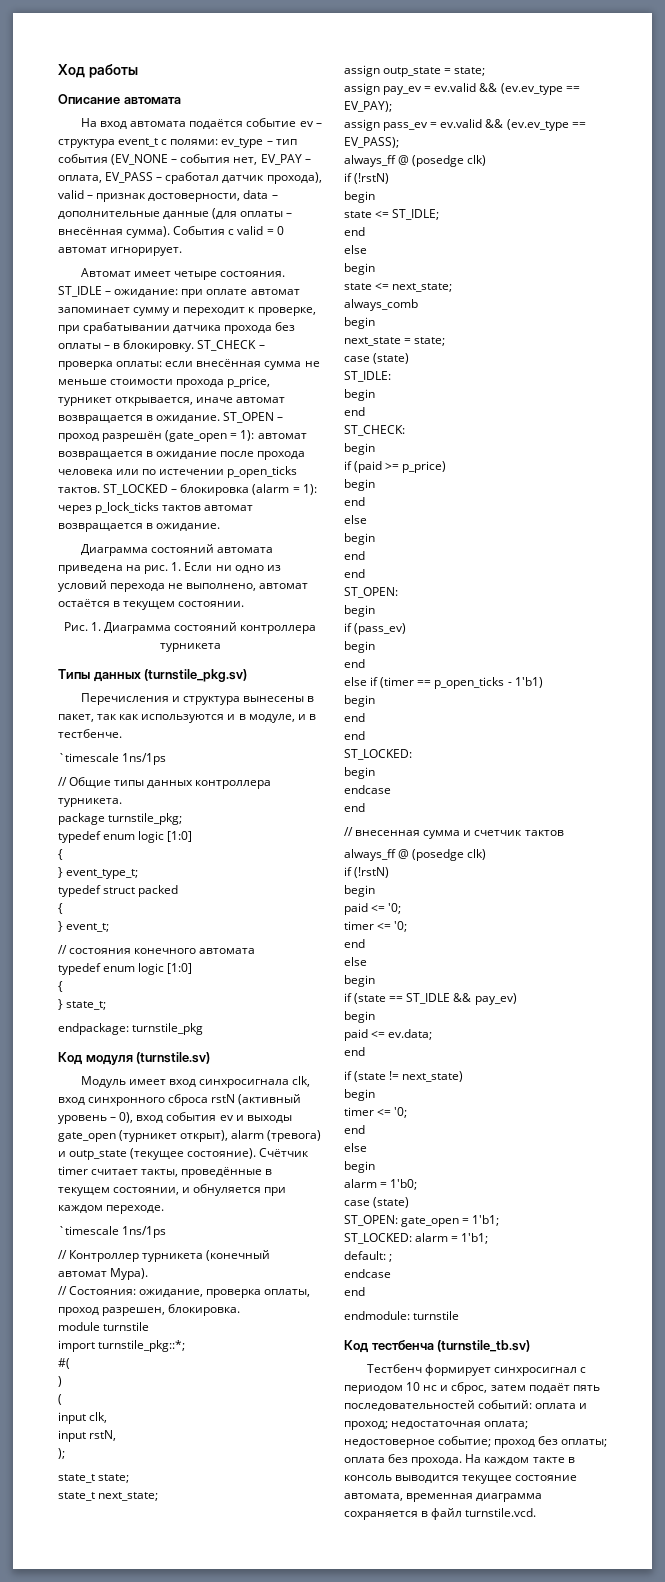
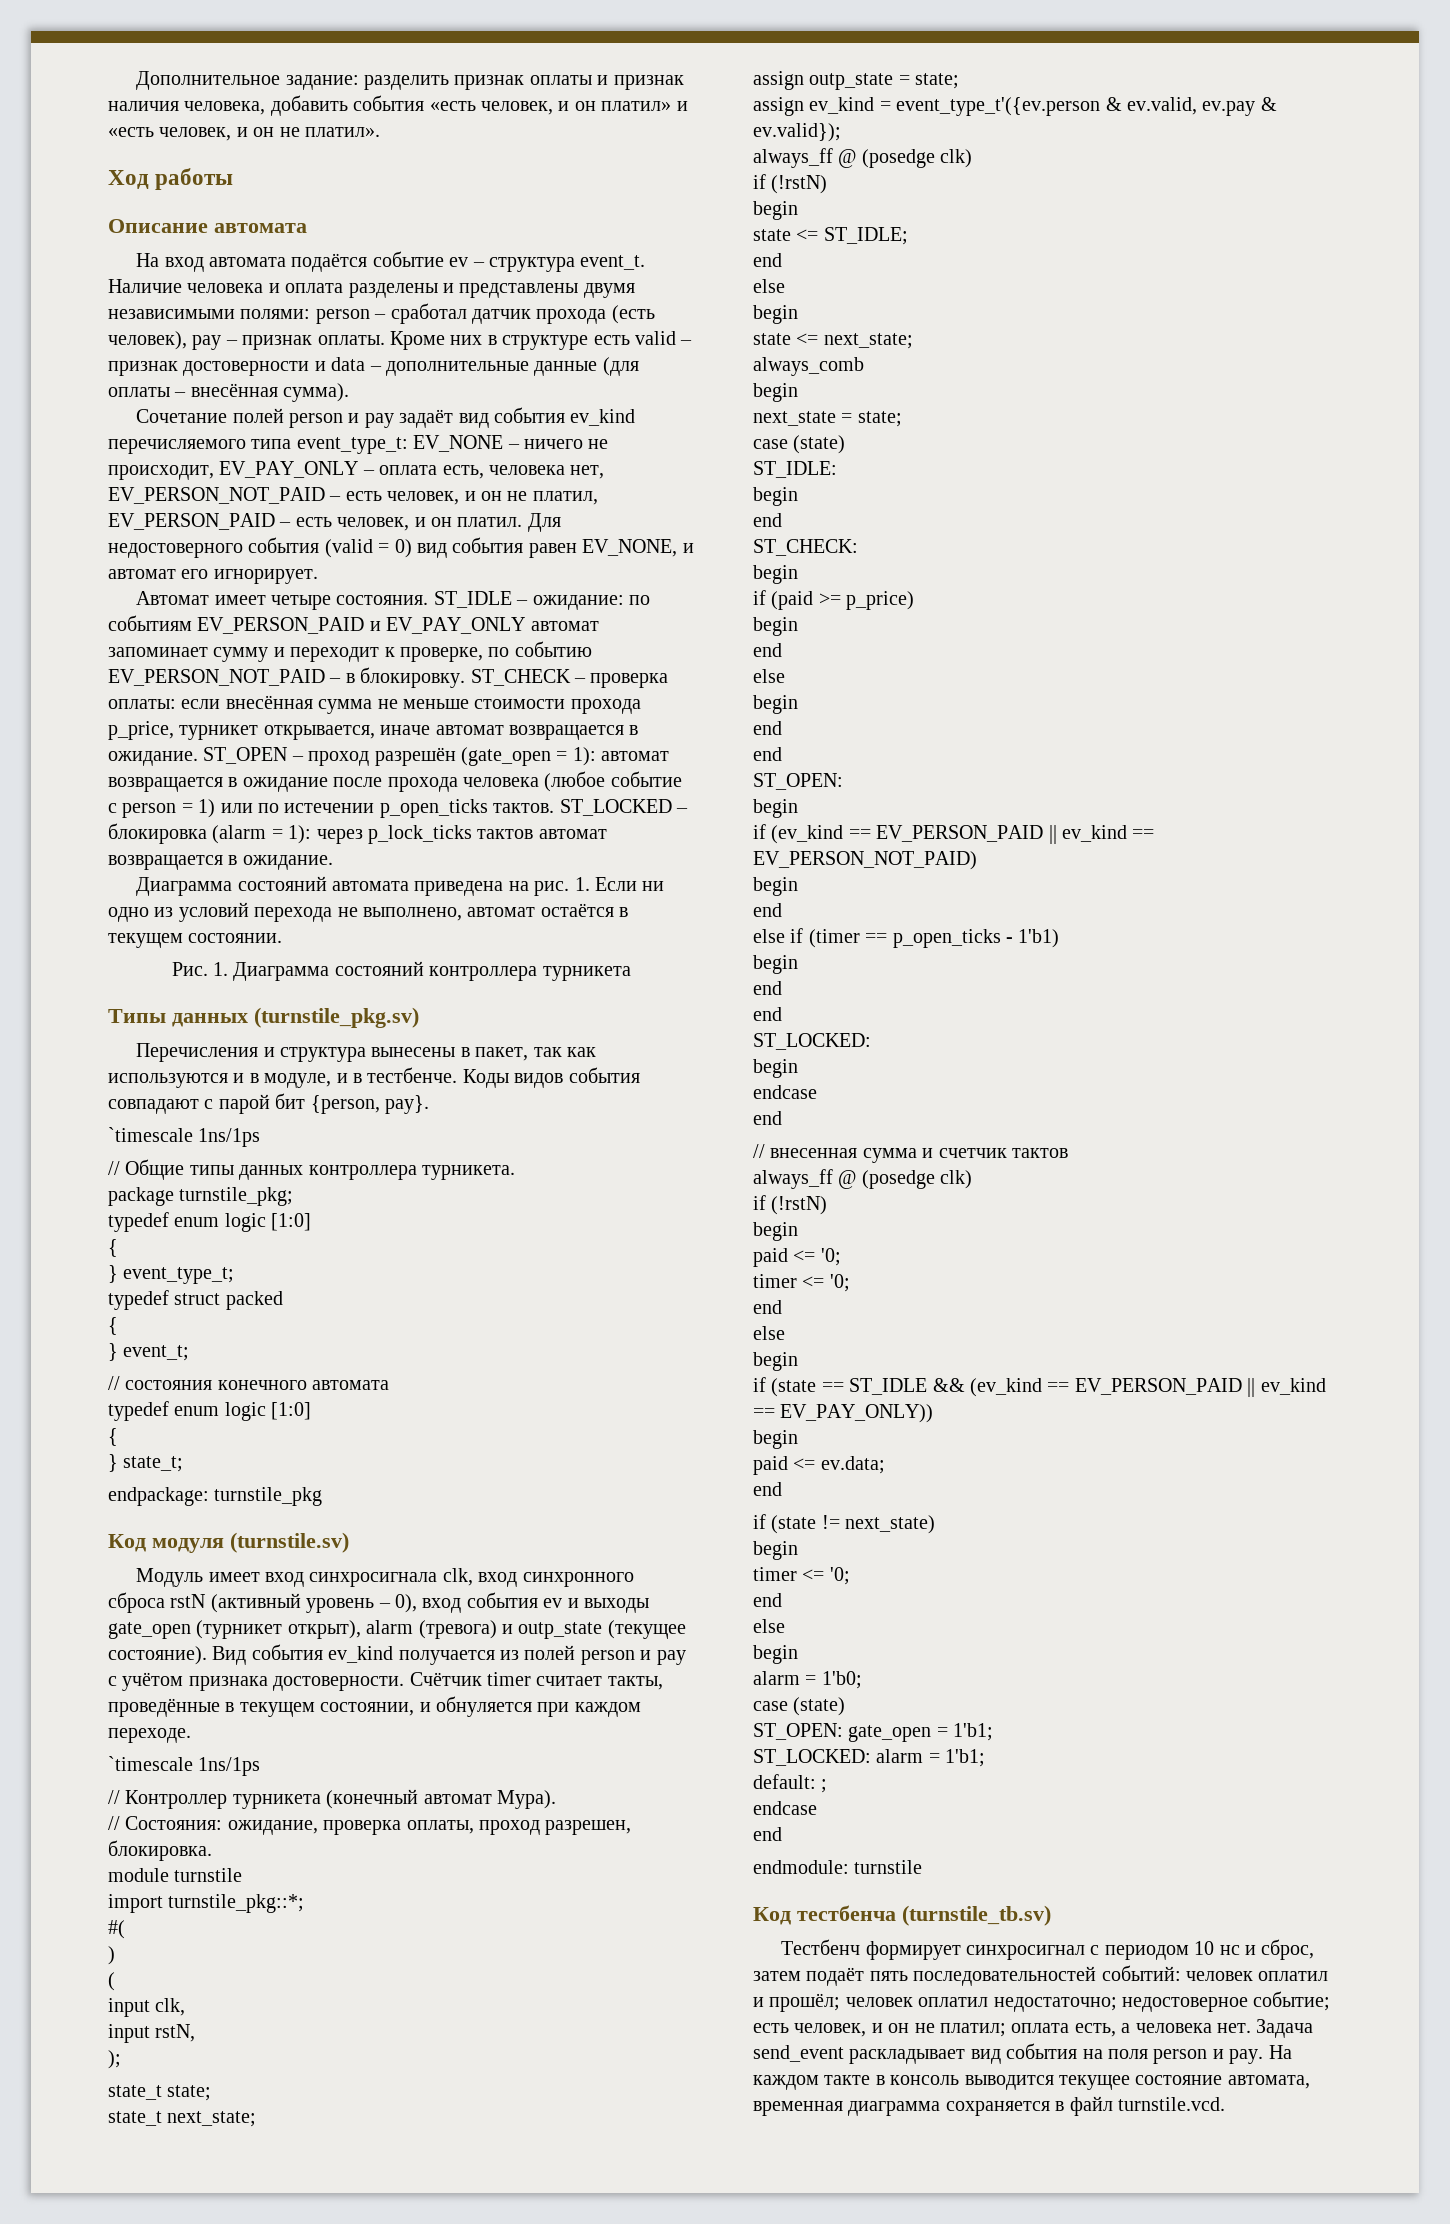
(58, 71) none -> [136,71,684,90] [108,95,688,116] [108,127,380,141] Дополнительное задание: разделить признак оплаты и признак наличия человека, добавить события «есть человек, и он платил» и «есть человек, и он не платил». //
[118,138,297,148] [58,154,311,165] [58,172,322,184] event_t с полями: ev_type – тип события (EV_NONE – события нет, EV_PAY – оплата, EV_PASS – сработал датчик прохода), -> [580,255,646,270] [108,279,635,298] [108,303,655,324] [108,331,630,350] event_t. Наличие человека и оплата разделены и представлены двумя независимыми полями: person – сработал датчик прохода (есть человек), pay – признак оплаты. Кроме них в структуре есть
[148,193,241,202] достоверности, -> [183,361,326,376] достоверности и
[173,226,284,235] [58,247,107,253] События с valid = 0 автомат -> [136,407,636,428] [108,435,609,454] [108,461,605,480] [108,487,598,505] [108,513,561,532] [108,537,694,558] [108,569,209,579] // Сочетание полей person и pay задаёт вид события ev_kind перечисляемого типа event_type_t: EV_NONE – ничего не происходит, EV_PAY_ONLY – оплата есть, человека нет, EV_PERSON_NOT_PAID – есть человек, и он не платил, EV_PERSON_PAID – есть человек, и он платил. Для недостоверного события (valid = 0) вид события равен EV_NONE, и автомат его
[181,289,248,298] при оплате -> [629,595,651,605] [108,615,526,634] по событиям EV_PERSON_PAID и EV_PAY_ONLY
[58,322,296,334] [58,343,101,349] при срабатывании датчика прохода без оплаты -> [488,641,592,657] [108,669,325,686] по событию EV_PERSON_NOT_PAID
(113, 472) none -> [544,771,682,792] [108,799,216,818] (любое событие с person = 1)
(122, 733) none -> [462,1067,640,1088] [108,1093,429,1114] Коды видов события совпадают с парой бит {person, pay}.
(257, 1153) none -> [212,1644,686,1665] [108,1672,405,1691] Вид события ev_kind получается из полей person и pay с учётом признака достоверности.
[383,83,580,95] [344,101,392,112] [344,119,586,131] [344,137,399,148] pay_ev = ev.valid && (ev.ev_type == EV_PAY); // assign pass_ev = ev.valid && (ev.ev_type == EV_PASS); -> [809,97,1277,116] [753,123,841,142] ev_kind = event_type_t'({ev.person & ev.valid, ev.pay & ev.valid});
[354,623,407,635] (pass_ev) -> [771,825,1155,844] [753,851,977,870] (ev_kind == EV_PERSON_PAID || ev_kind == EV_PERSON_NOT_PAID)
[474,993,517,1005] pay_ev) -> [970,1378,1326,1397] [753,1404,934,1423] (ev_kind == EV_PERSON_PAID || ev_kind == EV_PAY_ONLY))
[535,1403,588,1409] [344,1421,529,1430] [344,1436,608,1448] [344,1454,463,1466] оплата и проход; недостаточная оплата; недостоверное событие; проход без оплаты; оплата без прохода. -> [1186,1971,1329,1981] [753,1991,1331,2012] [753,2019,1314,2038] [753,2043,1264,2064] человек оплатил и прошёл; человек оплатил недостаточно; недостоверное событие; есть человек, и он не платил; оплата есть, а человека нет. Задача send_event раскладывает вид события на поля person и pay.

